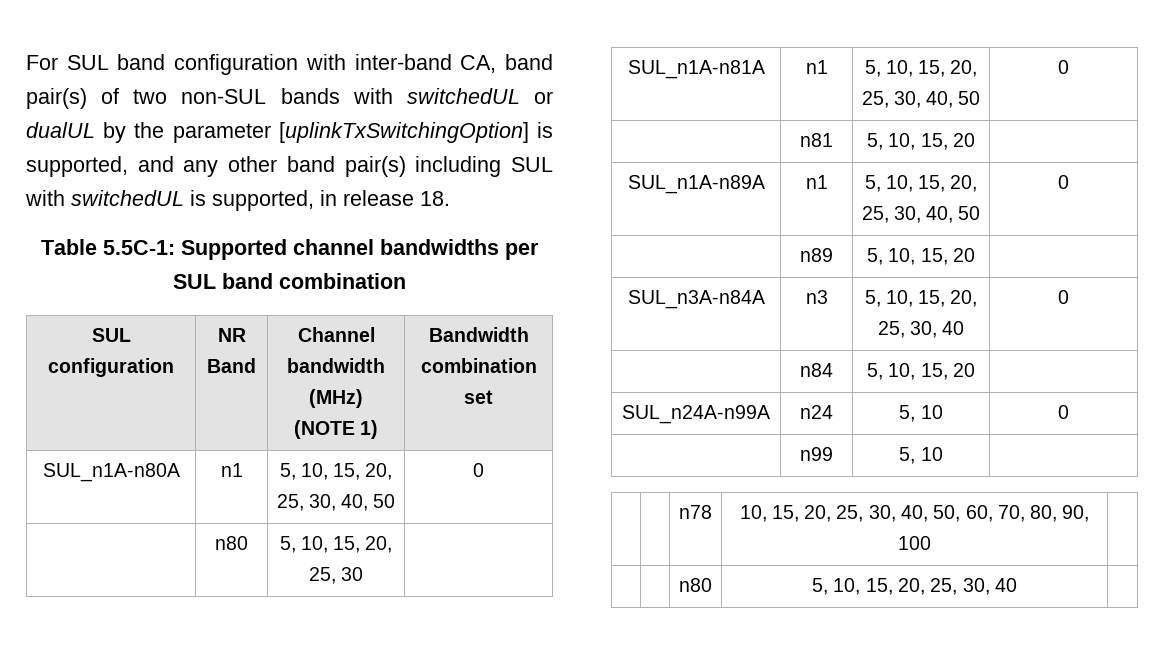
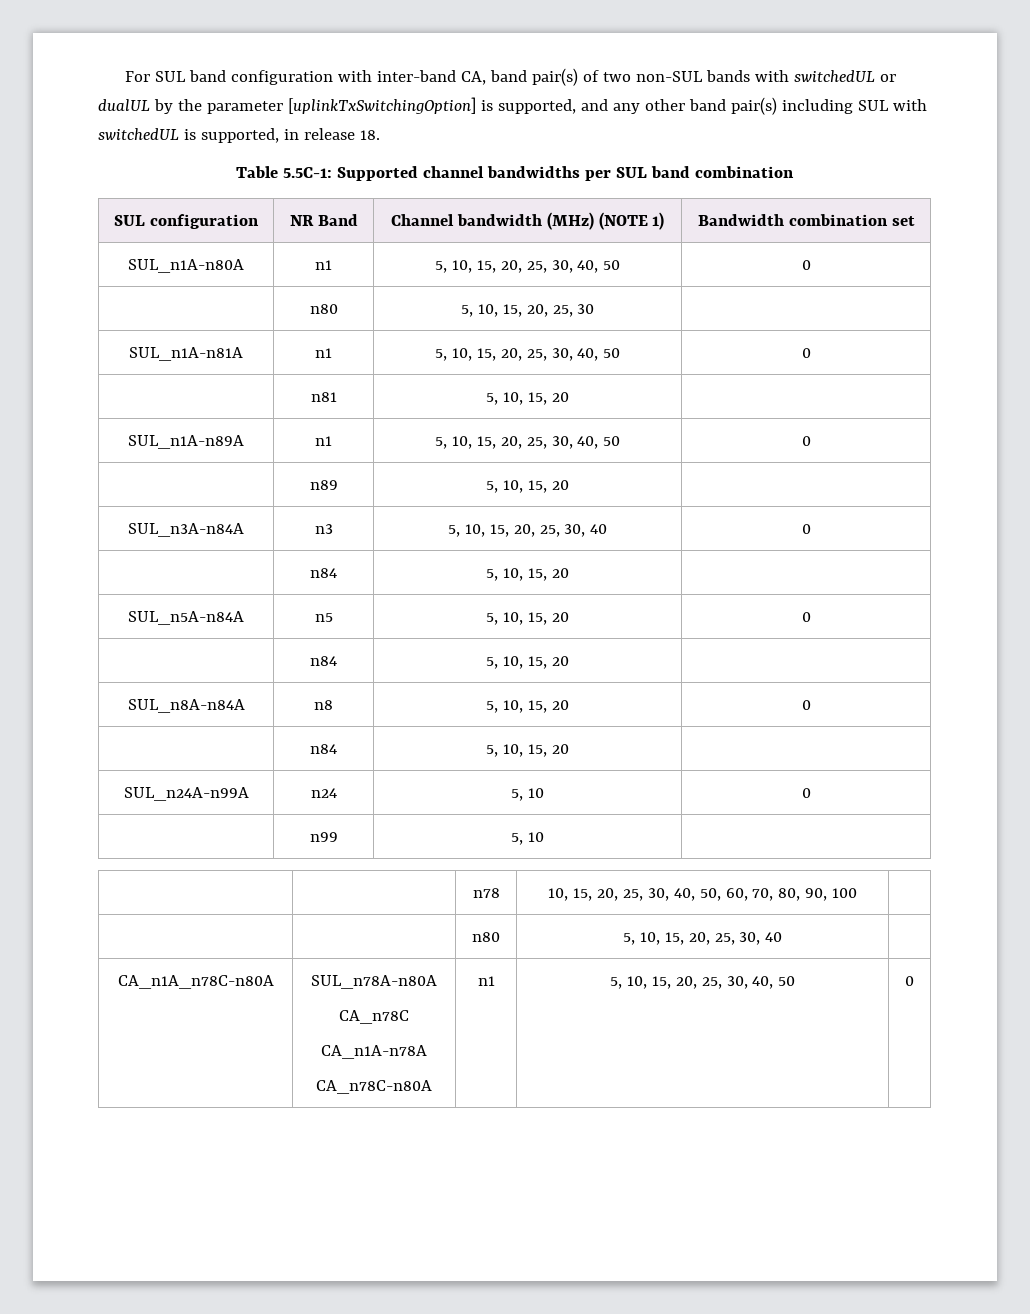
(975, 370) none -> [128,611,244,625] [314,613,333,622] [486,612,569,625] [801,612,811,622] [310,656,337,666] [486,656,569,669] [127,699,245,713] [314,700,333,710] [486,700,569,713] [801,700,811,710] [310,744,337,754] [486,744,569,757] // SUL_n5A-n84A | n5 | 5, 10, 15, 20 | 0 // | n84 | 5, 10, 15, 20 | // SUL_n8A-n84A | n8 | 5, 10, 15, 20 | 0 // | n84 | 5, 10, 15, 20 |
(1017, 585) none -> [117,975,274,989] [311,975,437,989] [339,1010,409,1024] [321,1045,427,1059] [316,1080,432,1094] [477,976,495,986] [609,976,796,989] [905,976,914,986] // CA_n1A_n78C-n80A | SUL_n78A-n80A // CA_n78C // CA_n1A-n78A // CA_n78C-n80A | n1 | 5, 10, 15, 20, 25, 30, 40, 50 | 0

